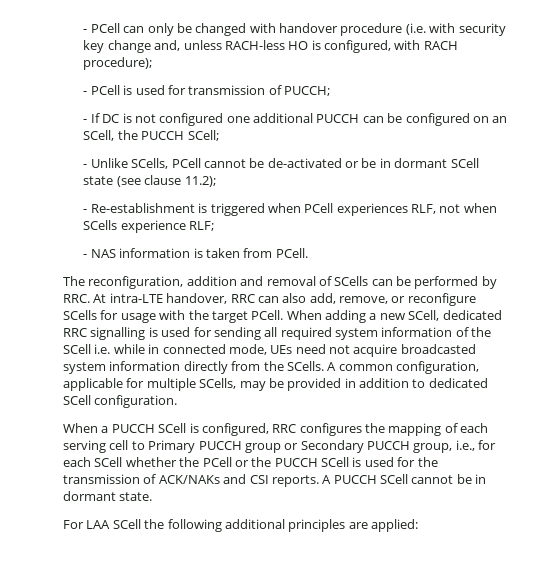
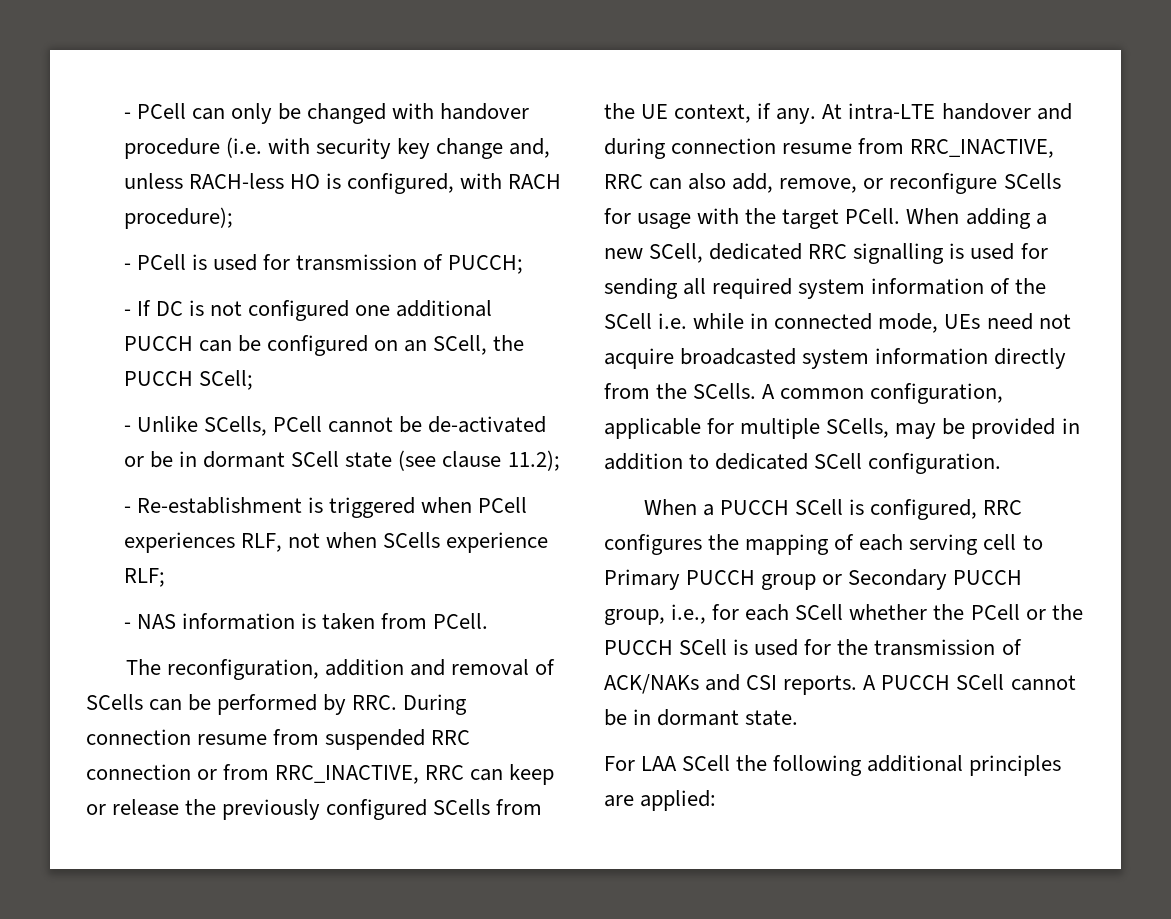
[93,293,228,304] At intra-LTE handover, -> [403,694,468,715] [86,729,471,750] [86,764,555,785] [86,799,543,820] [604,103,1072,124] [604,138,1055,159] During connection resume from suspended RRC connection or from RRC_INACTIVE, RRC can keep or release the previously configured SCells from the UE context, if any. At intra-LTE handover and during connection resume from RRC_INACTIVE,

